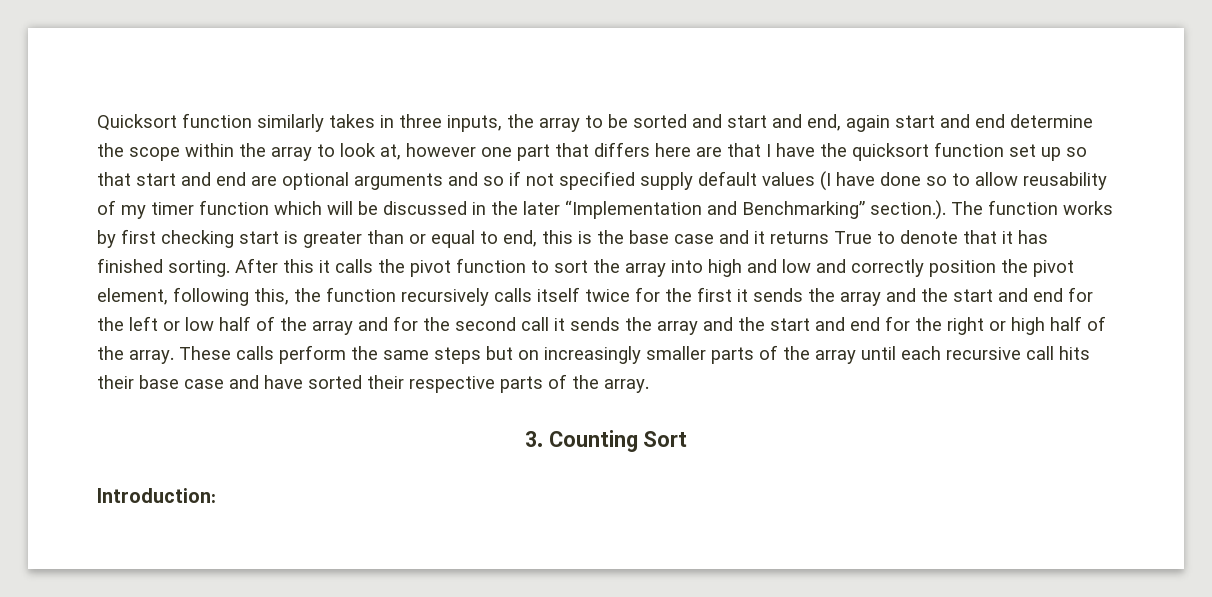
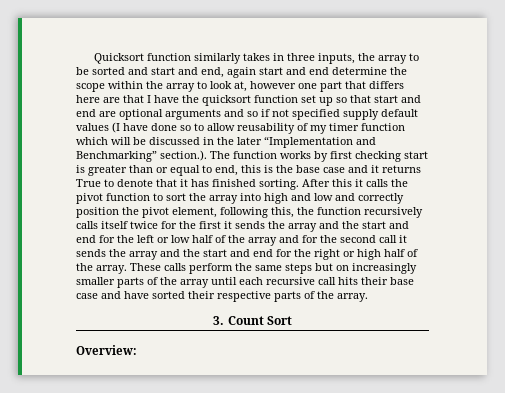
[548,430,638,452] Counting -> [227,316,264,325] Count
[97,488,216,503] Introduction: -> [76,345,137,355] Overview:

